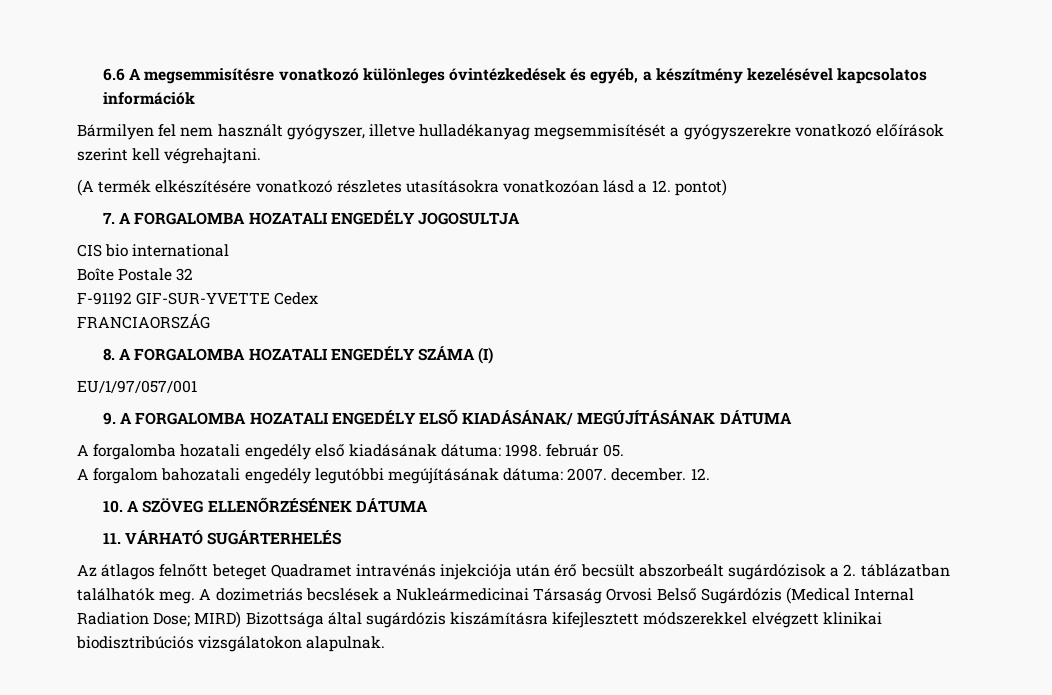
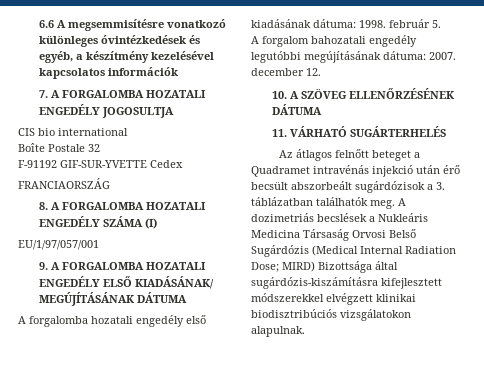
[77,124,945,140] [77,148,262,164] [77,179,727,196] // Bármilyen fel nem használt gyógyszer, illetve hulladékanyag megsemmisítését a gyógyszerekre vonatkozó előírások szerint kell végrehajtani. // (A termék elkészítésére vonatkozó részletes utasításokra vonatkozóan lásd a 12. pontot) -> (179, 71) none
[602,444,624,457] 05. -> [432,20,441,28] 5.
[611,468,687,481] december. -> [251,68,304,76] december
(267, 572) none -> [413,152,420,158] a
[440,564,513,580] injekciója -> [372,165,413,177] injekció
[843,564,857,576] 2. -> [436,182,445,190] 3.
[396,588,530,601] Nukleármedicinai -> [378,213,428,222] [251,230,300,238] Nukleáris Medicina
[365,612,549,628] sugárdózis kiszámításra -> [251,277,378,289] sugárdózis-kiszámításra

